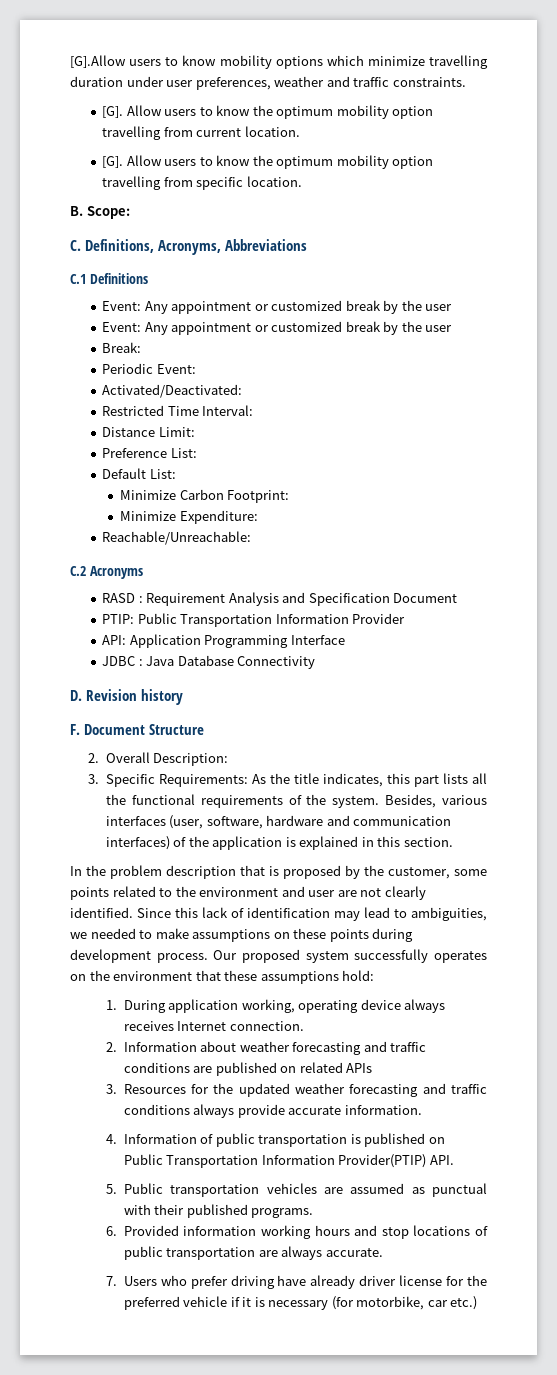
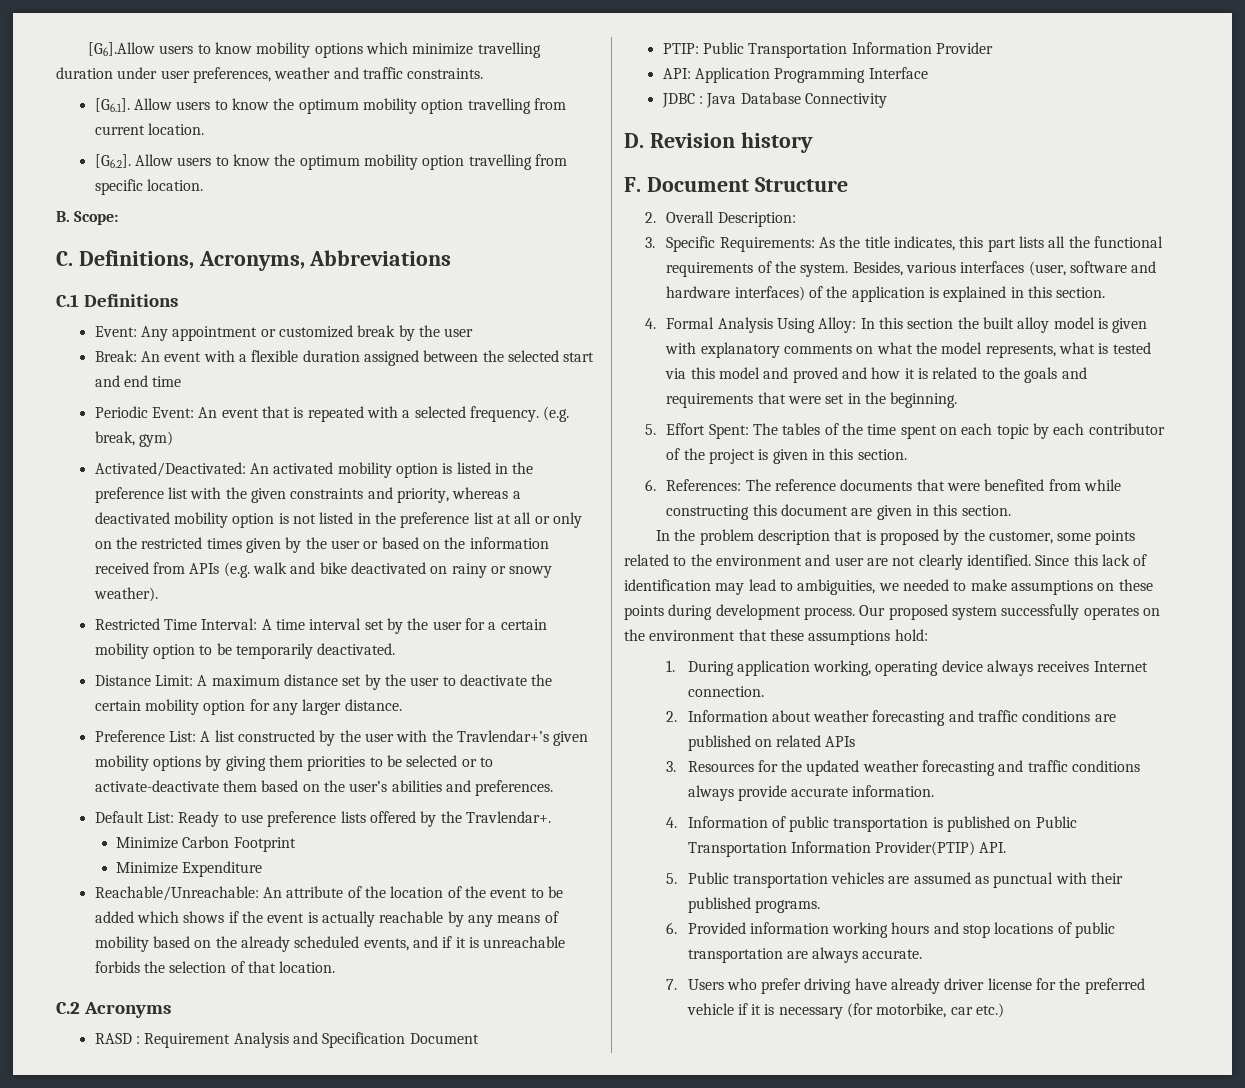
[70,55,126,68] [G].Allow -> [87,42,155,56] [G6].Allow
[102,106,124,118] [G]. -> [94,98,130,112] [G6.1].
[102,156,124,168] [G]. -> [94,154,131,168] [G6.2].
[102,321,453,335] [102,342,142,353] [102,363,196,374] [102,384,243,398] [102,405,254,416] [102,427,195,437] [102,448,197,458] [102,468,176,479] Event: Any appointment or customized break by the user // Break: // Periodic Event: // Activated/Deactivated: // Restricted Time Interval: // Distance Limit: // Preference List: // Default List: -> [94,350,595,366] [94,375,182,387] [94,406,570,422] [94,431,174,447] [94,462,534,478] [94,487,521,503] [94,512,582,528] [94,537,549,553] [94,562,553,578] [93,587,158,602] [94,618,547,634] [94,643,396,659] [94,674,553,690] [94,699,402,715] [94,730,589,746] [94,755,493,771] [94,780,554,796] [94,811,551,827] Break: An event with a flexible duration assigned between the selected start and end time // Periodic Event: An event that is repeated with a selected frequency. (e.g. break, gym) // Activated/Deactivated: An activated mobility option is listed in the preference list with the given constraints and priority, whereas a deactivated mobility option is not listed in the preference list at all or only on the restricted times given by the user or based on the information received from APIs (e.g. walk and bike deactivated on rainy or snowy weather). // Restricted Time Interval: A time interval set by the user for a certain mobility option to be temporarily deactivated. // Distance Limit: A maximum distance set by the user to deactivate the certain mobility option for any larger distance. // Preference List: A list constructed by the user with the Travlendar+’s given mobility options by giving them priorities to be selected or to activate-deactivate them based on the user’s abilities and preferences. // Default List: Ready to use preference lists offered by the Travlendar+.
[227,490,290,503] [120,510,258,524] Footprint: // Minimize Expenditure: -> [233,837,296,852] [115,861,263,877] Footprint // Minimize Expenditure
(252, 538) none -> [263,886,563,898] [94,911,559,927] [94,936,566,952] [94,961,336,973] An attribute of the location of the event to be added which shows if the event is actually reachable by any means of mobility based on the already scheduled events, and if it is unreachable forbids the selection of that location.
[206,815,452,829] software, hardware and communication -> [1069,261,1157,273] [666,286,731,298] software and hardware
(453, 842) none -> [645,317,1148,333] [665,342,1151,358] [665,367,1087,383] [666,392,958,408] [645,423,1165,439] [666,448,907,464] [645,479,1121,491] [666,504,1011,520] // 4. Formal Analysis Using Alloy: In this section the built alloy model is given with explanatory comments on what the model represents, what is tested via this model and proved and how it is related to the goals and requirements that were set in the beginning. // 5. Effort Spent: The tables of the time spent on each topic by each contributor of the project is given in this section. // 6. References: The reference documents that were benefited from while constructing this document are given in this section.

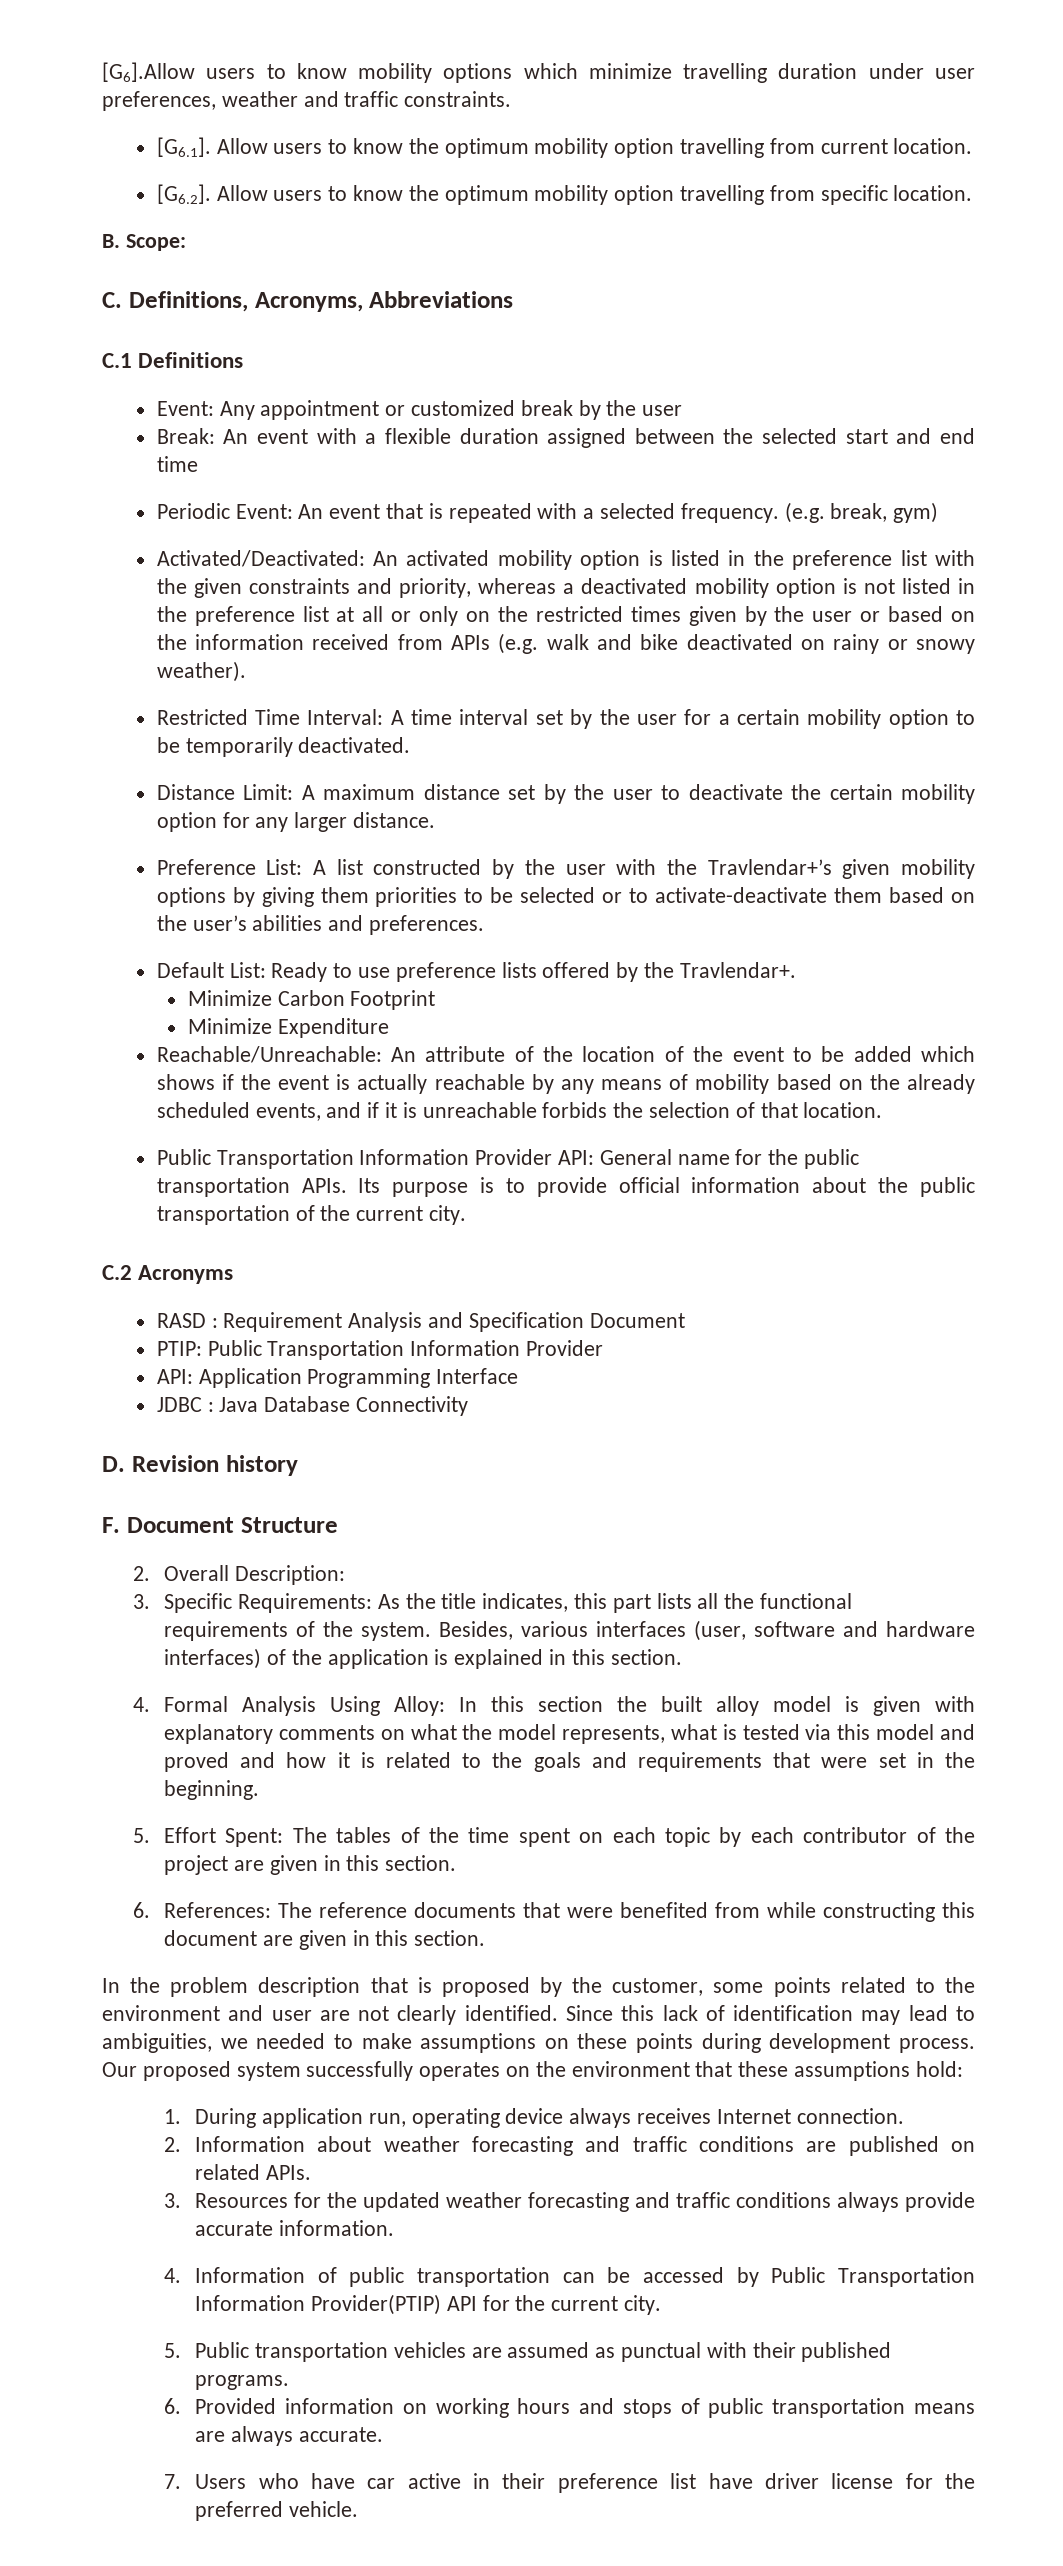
(336, 967) none -> [156,1149,859,1169] [156,1177,975,1197] [156,1205,466,1225] // Public Transportation Information Provider API: General name for the public transportation APIs. Its purpose is to provide official information about the public transportation of the current city.
[758,449,769,460] is -> [233,1860,264,1871] are
[813,660,872,676] working, -> [368,2113,406,2127] run,
[825,736,856,747] APIs -> [265,2165,311,2180] APIs.
[932,816,1077,832] [687,841,1007,857] is published on Public Transportation Information Provider(PTIP) API. -> [562,2267,976,2287] [195,2294,661,2315] can be accessed by Public Transportation Information Provider(PTIP) API for the current city.
(829, 928) none -> [402,2403,427,2414] on
[963,922,1116,938] [687,948,783,963] stop locations of public transportation -> [622,2398,976,2418] stops of public transportation means
[761,978,941,994] prefer driving have already -> [310,2473,753,2493] have car active in their preference list have
[686,1003,1005,1019] vehicle if it is necessary (for motorbike, car etc.) -> [288,2501,358,2517] vehicle.

